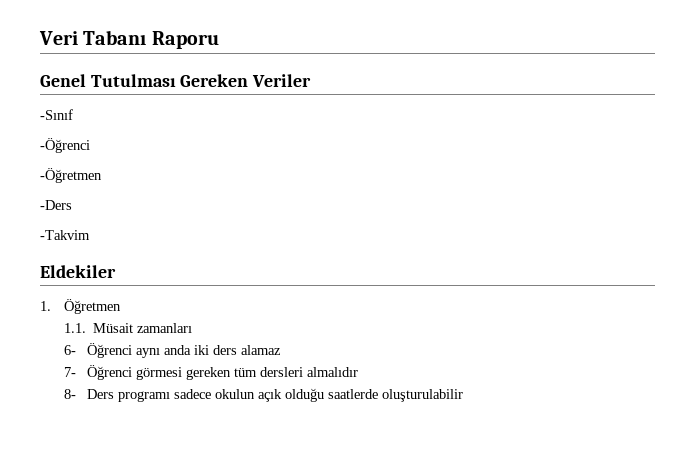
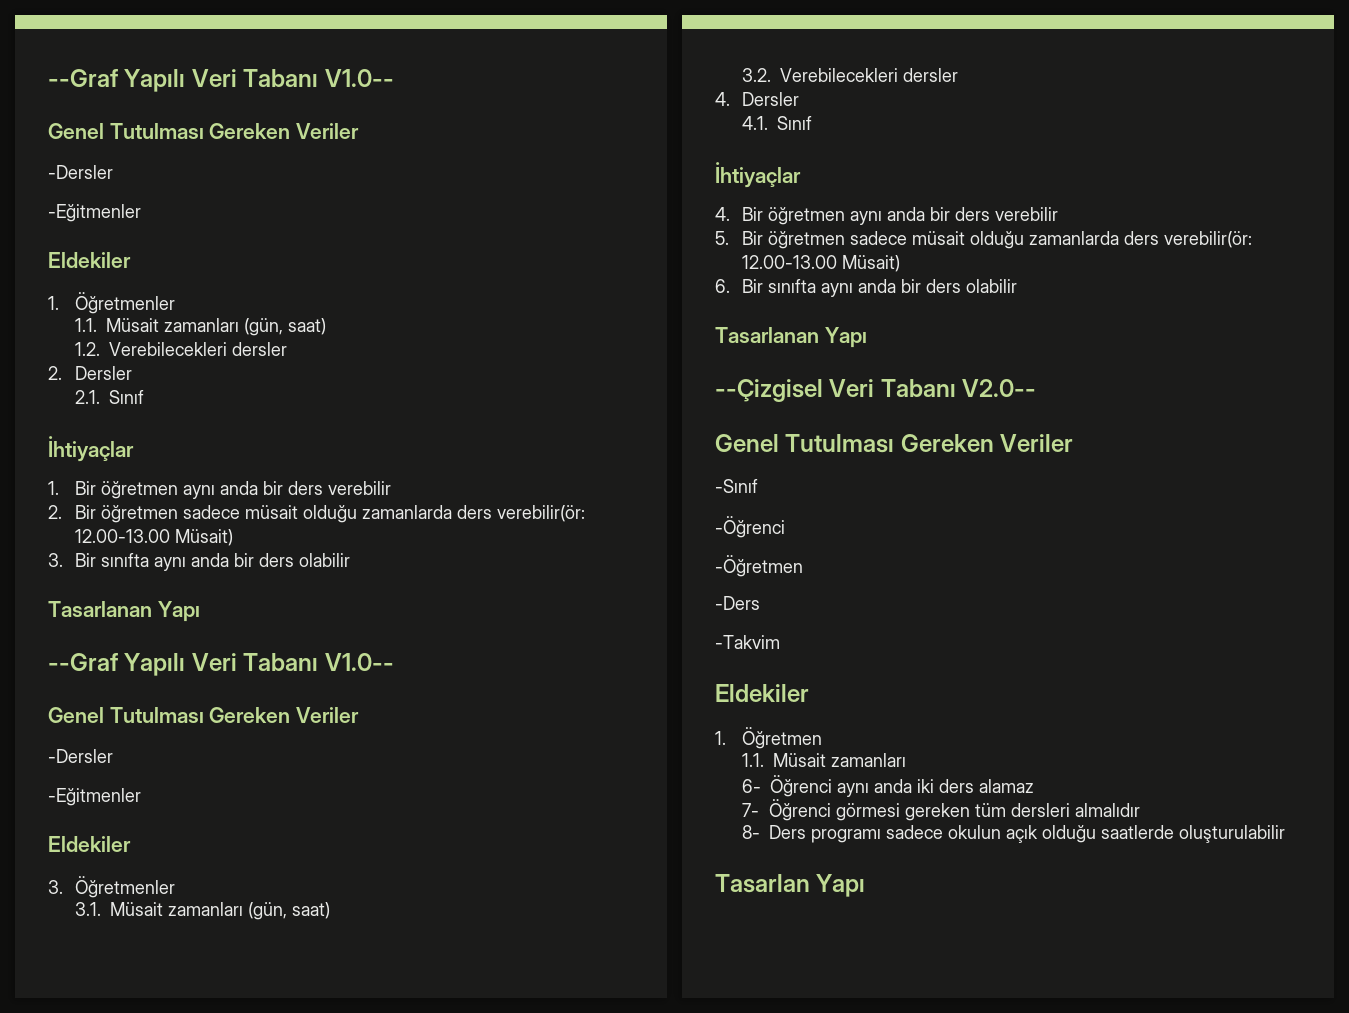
[39,30,219,49] Veri Tabanı Raporu -> [48,69,394,92] [48,123,360,139] [48,165,113,179] [48,204,141,222] [48,252,131,268] [48,292,176,314] [75,318,327,336] [75,342,288,356] [48,366,133,380] [75,390,145,404] [48,436,134,462] [48,481,392,499] [48,505,586,523] [75,529,234,546] [48,553,351,571] [48,601,200,622] [48,653,394,676] [48,707,360,723] [48,749,113,763] [48,788,141,806] [48,836,131,852] [48,876,176,898] [75,902,331,920] [742,68,959,82] [715,92,800,106] [742,116,813,130] [715,162,801,188] [715,207,1059,225] [715,231,1253,249] [742,255,901,272] [715,279,1018,297] [715,327,867,348] [715,379,1037,402] --Graf Yapılı Veri Tabanı V1.0-- // Genel Tutulması Gereken Veriler // -Dersler // -Eğitmenler // Eldekiler // 1. Öğretmenler // 1.1. Müsait zamanları (gün, saat) // 1.2. Verebilecekleri dersler // 2. Dersler // 2.1. Sınıf // İhtiyaçlar // 1. Bir öğretmen aynı anda bir ders verebilir // 2. Bir öğretmen sadece müsait olduğu zamanlarda ders verebilir(ör: 12.00-13.00 Müsait) // 3. Bir sınıfta aynı anda bir ders olabilir // Tasarlanan Yapı // --Graf Yapılı Veri Tabanı V1.0-- // Genel Tutulması Gereken Veriler // -Dersler // -Eğitmenler // Eldekiler // 3. Öğretmenler // 3.1. Müsait zamanları (gün, saat) // 3.2. Verebilecekleri dersler // 4. Dersler // 4.1. Sınıf // İhtiyaçlar // 4. Bir öğretmen aynı anda bir ders verebilir // 5. Bir öğretmen sadece müsait olduğu zamanlarda ders verebilir(ör: 12.00-13.00 Müsait) // 6. Bir sınıfta aynı anda bir ders olabilir // Tasarlanan Yapı // --Çizgisel Veri Tabanı V2.0--
(464, 395) none -> [715,874,866,897] // Tasarlan Yapı

